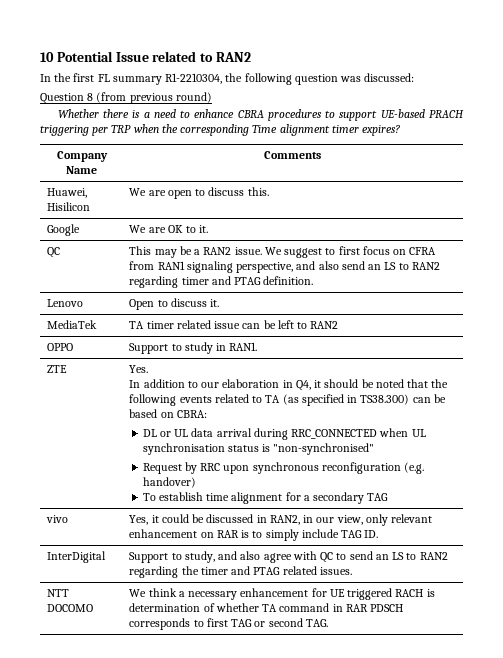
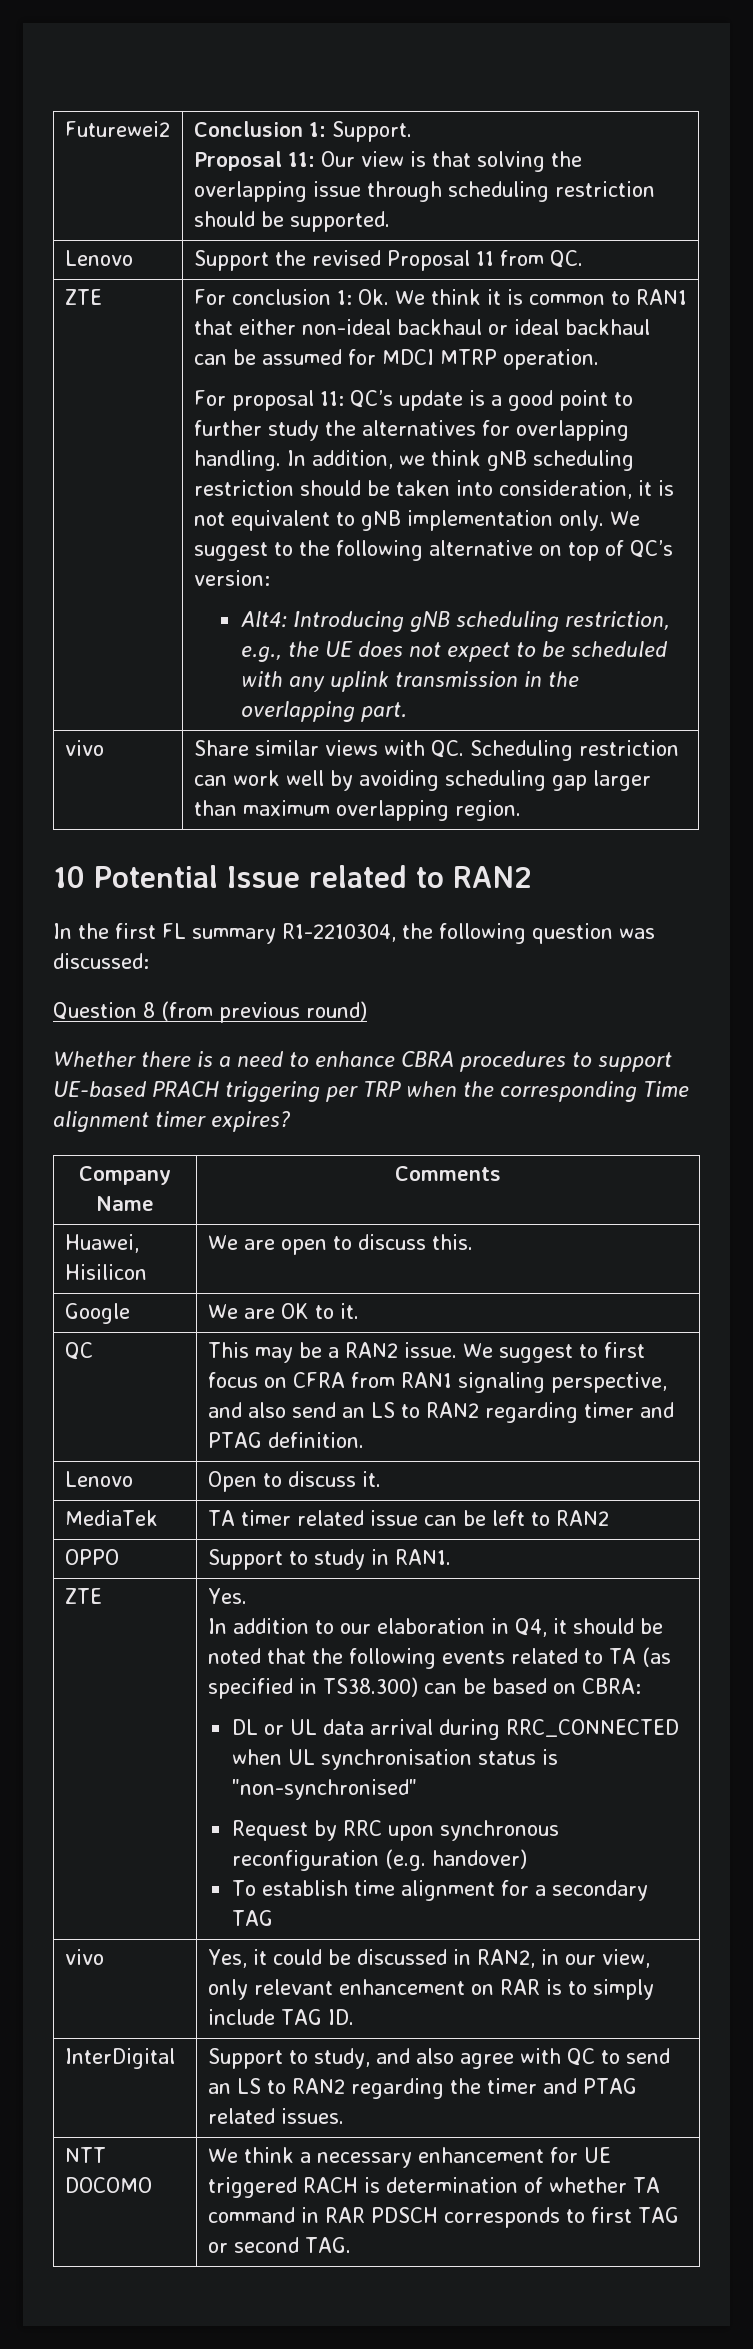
(40, 57) none -> [64,121,170,137] [193,121,412,142] [193,151,582,172] [193,181,655,202] [193,211,390,232] [64,250,133,266] [193,250,583,271] [64,289,102,305] [193,289,687,305] [193,319,650,335] [193,349,599,370] [193,390,633,411] [193,420,629,441] [193,450,634,471] [193,480,674,499] [193,510,640,531] [193,540,673,561] [193,570,270,586] [241,611,671,632] [241,641,668,662] [241,671,580,692] [241,701,408,722] [64,740,104,756] [193,740,679,761] [193,770,651,791] [193,800,521,821] Futurewei2 | Conclusion 1: Support. // Proposal 11: Our view is that solving the overlapping issue through scheduling restriction should be supported. // Lenovo | Support the revised Proposal 11 from QC. // ZTE | For conclusion 1: Ok. We think it is common to RAN1 that either non-ideal backhaul or ideal backhaul can be assumed for MDCI MTRP operation. // For proposal 11: QC’s update is a good point to further study the alternatives for overlapping handling. In addition, we think gNB scheduling restriction should be taken into consideration, it is not equivalent to gNB implementation only. We suggest to the following alternative on top of QC’s version: // Alt4: Introducing gNB scheduling restriction, e.g., the UE does not expect to be scheduled with any uplink transmission in the overlapping part. // vivo | Share similar views with QC. Scheduling restriction can work well by avoiding scheduling gap larger than maximum overlapping region. //

